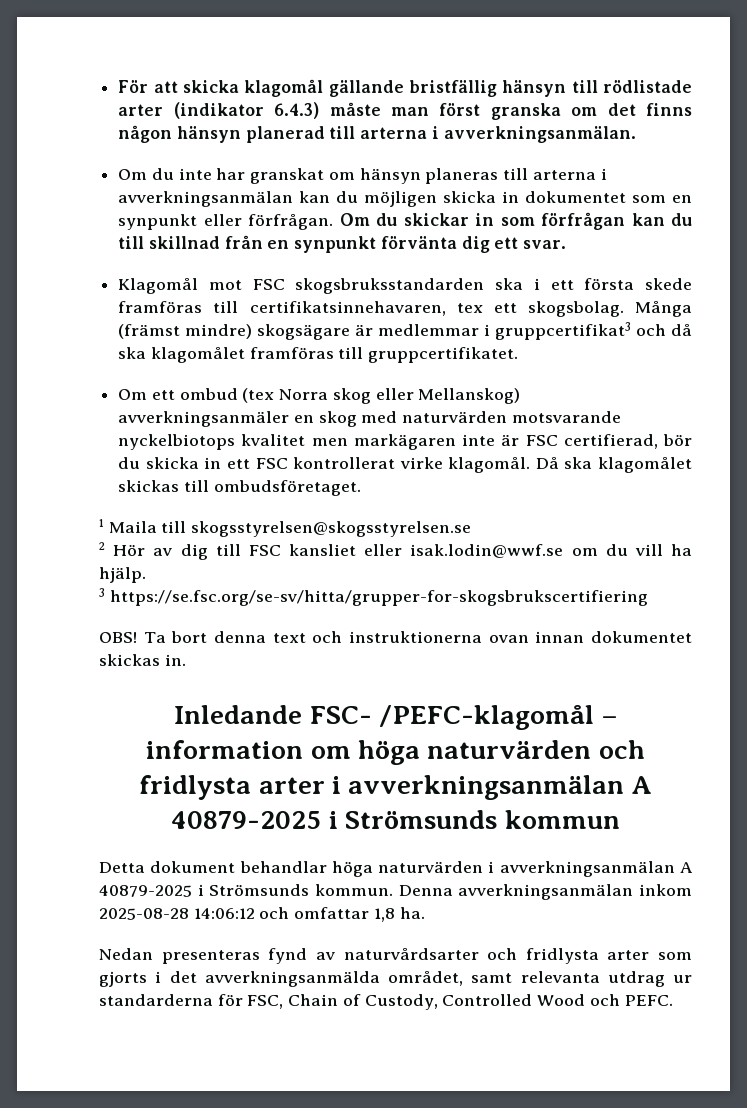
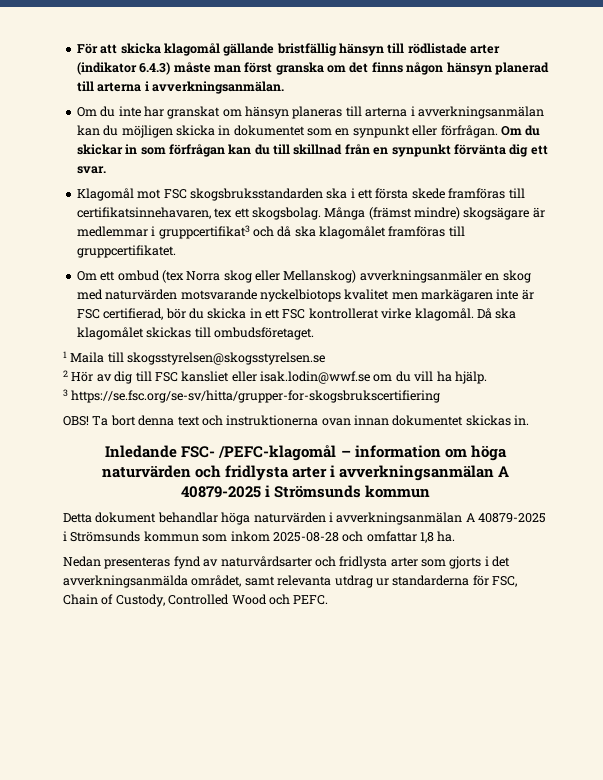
[315,884,634,900] kommun. Denna avverkningsanmälan -> [143,531,228,542] kommun som
[193,908,255,919] 14:06:12 -> (339, 537) none

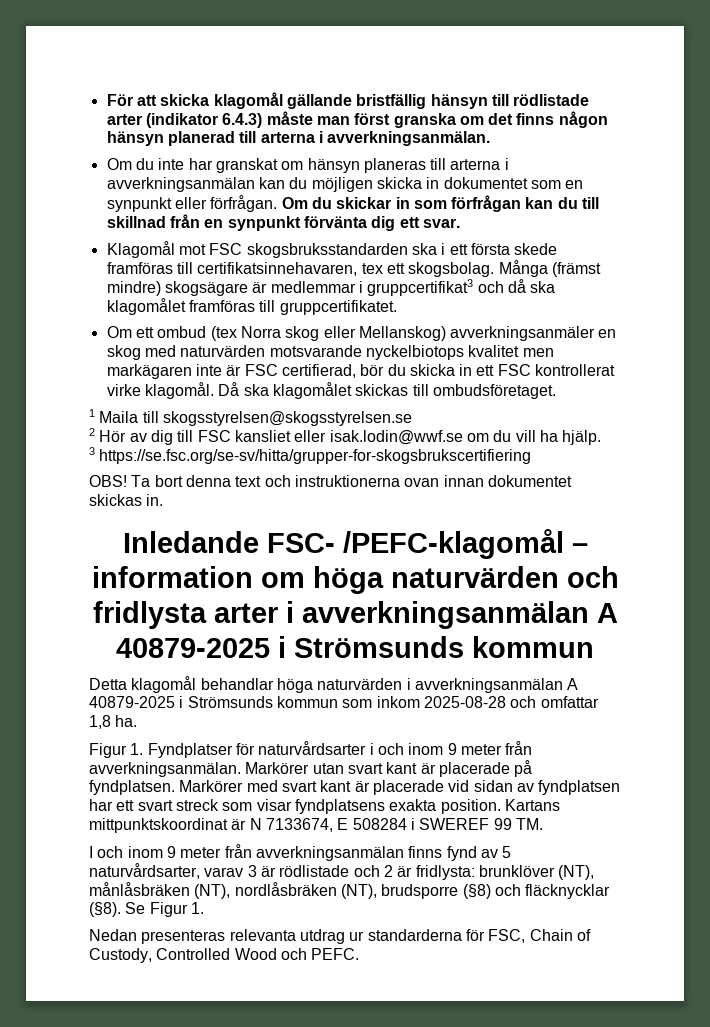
[95,512,157,523] dokument -> [131,676,197,693] klagomål
[63,556,511,569] [63,575,275,588] Nedan presenteras fynd av naturvårdsarter och fridlysta arter som gjorts i det avverkningsanmälda området, samt -> [89,741,533,758] [89,760,533,777] [89,780,621,795] [89,799,560,814] [89,818,543,833] [89,844,512,861] [89,863,595,880] [89,882,611,899] [89,902,204,917] [89,929,226,944] Figur 1. Fyndplatser för naturvårdsarter i och inom 9 meter från avverkningsanmälan. Markörer utan svart kant är placerade på fyndplatsen. Markörer med svart kant är placerade vid sidan av fyndplatsen har ett svart streck som visar fyndplatsens exakta position. Kartans mittpunktskoordinat är N 7133674, E 508284 i SWEREF 99 TM. // I och inom 9 meter från avverkningsanmälan finns fynd av 5 naturvårdsarter, varav 3 är rödlistade och 2 är fridlysta: brunklöver (NT), månlåsbräken (NT), nordlåsbräken (NT), brudsporre (§8) och fläcknycklar (§8). Se Figur 1. // Nedan presenteras

